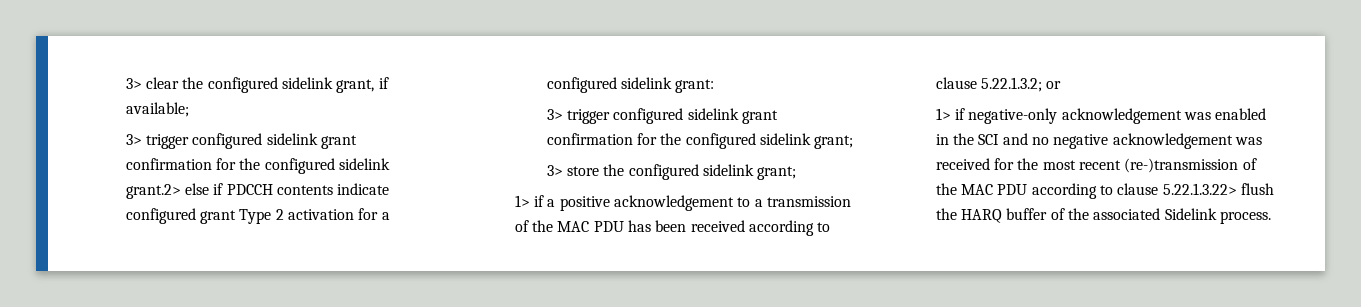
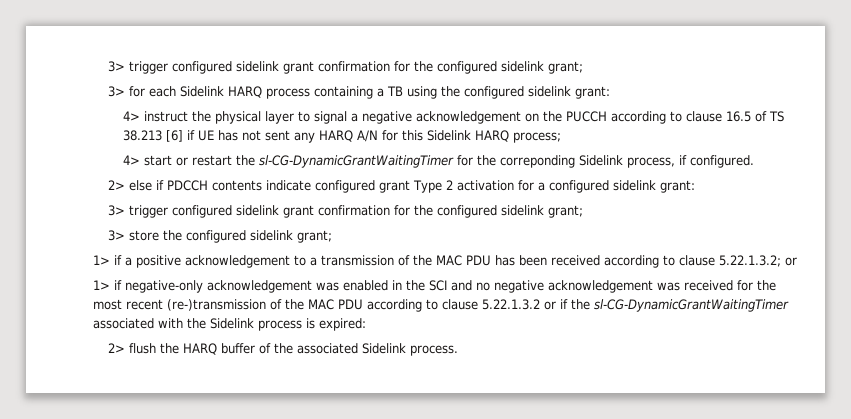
[125,77,389,93] [125,102,189,117] [125,133,357,149] [125,158,390,174] [125,184,181,199] 3> clear the configured sidelink grant, if available; // 3> trigger configured sidelink grant confirmation for the configured sidelink grant.2> -> [108,61,584,74] [108,86,611,99] [123,111,785,124] [123,130,562,143] [123,155,755,168] [108,180,126,190] 3> trigger configured sidelink grant confirmation for the configured sidelink grant; // 3> for each Sidelink HARQ process containing a TB using the configured sidelink grant: // 4> instruct the physical layer to signal a negative acknowledgement on the PUCCH according to clause 16.5 of TS 38.213 [6] if UE has not sent any HARQ A/N for this Sidelink HARQ process; // 4> start or restart the sl-CG-DynamicGrantWaitingTimer for the correponding Sidelink process, if configured. // 2>
[1162,183,1237,195] 5.22.1.3.22> -> [482,299,790,312] [93,318,367,331] [108,343,126,353] 5.22.1.3.2 or if the sl-CG-DynamicGrantWaitingTimer associated with the Sidelink process is expired: // 2>

